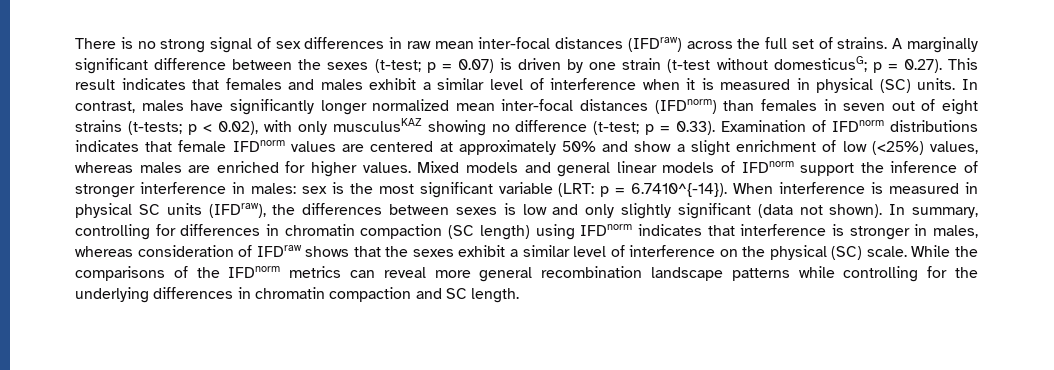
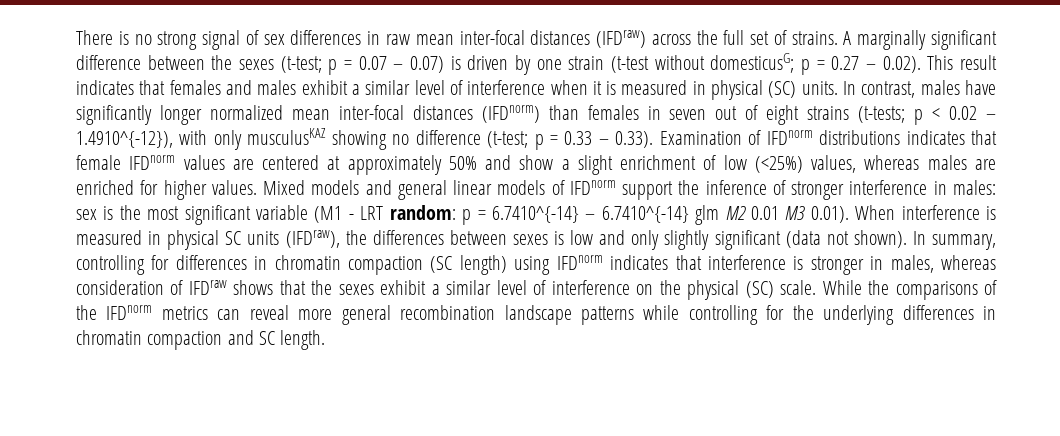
(452, 67) none -> [358,56,404,70] 0.07 –
[903,59,942,73] 0.27). -> [831,56,921,73] 0.27 – 0.02).
[217,121,258,135] 0.02), -> [949,106,996,120] [76,131,173,148] 0.02 – 1.4910^{-12}),
(671, 129) none -> [564,131,609,145] 0.33 –
[558,183,728,197] (LRT: p = 6.7410^{-14}). -> [314,205,849,225] (M1 - LRT random: p = 6.7410^{-14} – 6.7410^{-14} glm M2 0.01 M3 0.01).

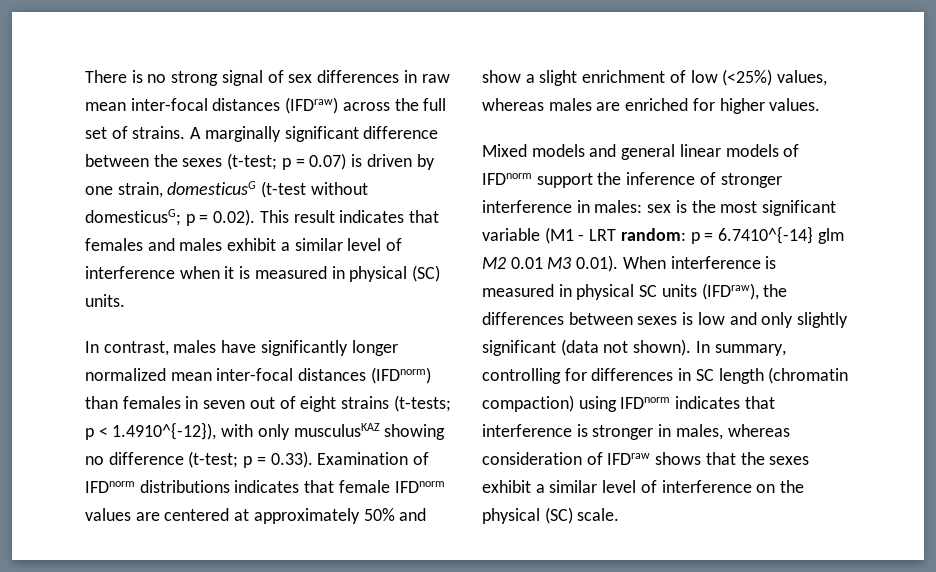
[358,56,404,70] 0.07 – -> (305, 162) none
[568,56,605,70] strain -> [117,181,257,198] strain, domesticusG
[831,56,876,70] 0.27 – -> (209, 218) none
(838, 88) none -> (125, 300) //
[949,106,996,120] 0.02 – -> (108, 432) none
[564,131,609,145] 0.33 – -> (266, 460) none
(257, 187) none -> (821, 104) //
[585,206,689,223] – 6.7410^{-14} -> (814, 235) none
[274,255,507,275] chromatin compaction (SC length) -> [695,367,849,384] [482,395,574,412] SC length (chromatin compaction)
[822,280,998,300] [76,305,996,325] [76,330,326,350] While the comparisons of the IFDnorm metrics can reveal more general recombination landscape patterns while controlling for the underlying differences in chromatin compaction and SC length. -> (620, 514) none

